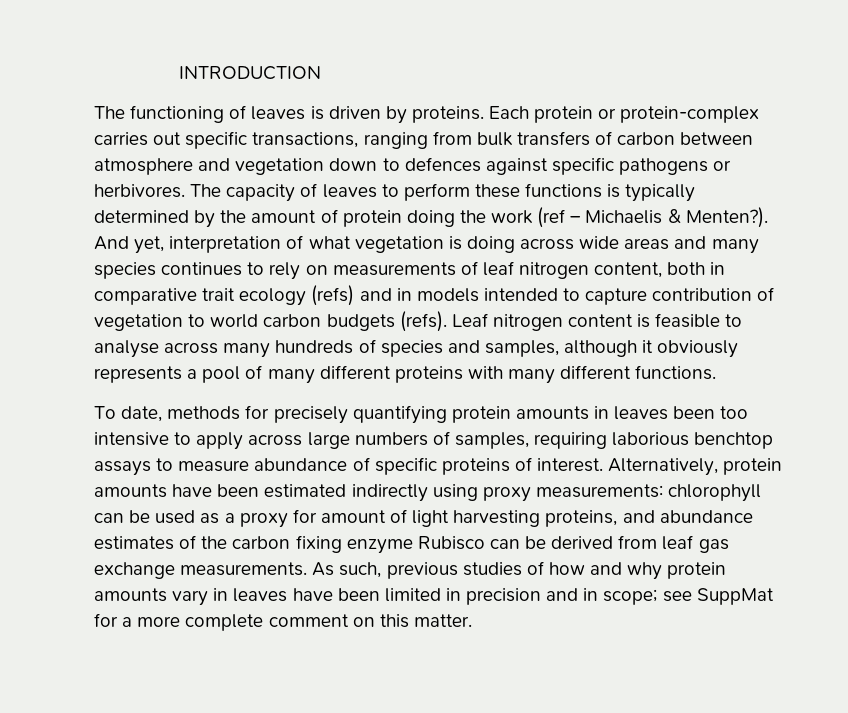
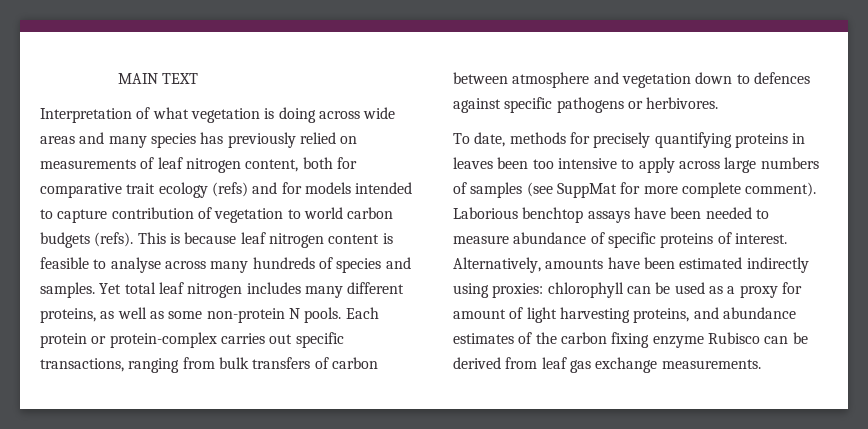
[179,66,322,80] [94,105,484,124] INTRODUCTION // The functioning of leaves is driven by proteins. -> [118,73,199,84] [40,107,396,123] [40,132,358,148] [40,157,357,173] [40,182,413,198] [40,207,394,223] [40,232,393,248] [40,257,411,273] [40,282,405,298] [40,307,342,323] MAIN TEXT // Interpretation of what vegetation is doing across wide areas and many species has previously relied on measurements of leaf nitrogen content, both for comparative trait ecology (refs) and for models intended to capture contribution of vegetation to world carbon budgets (refs). This is because leaf nitrogen content is feasible to analyse across many hundreds of species and samples. Yet total leaf nitrogen includes many different proteins, as well as some non-protein N pools.
[190,183,696,202] [94,207,768,228] [94,235,759,254] [94,261,726,280] [94,285,775,306] [94,311,743,332] [94,339,739,358] [94,365,717,384] The capacity of leaves to perform these functions is typically determined by the amount of protein doing the work (ref – Michaelis & Menten?). And yet, interpretation of what vegetation is doing across wide areas and many species continues to rely on measurements of leaf nitrogen content, both in comparative trait ecology (refs) and in models intended to capture contribution of vegetation to world carbon budgets (refs). Leaf nitrogen content is feasible to analyse across many hundreds of species and samples, although it obviously represents a pool of many different proteins with many different functions. -> (719, 103) none
[451,406,589,423] protein amounts -> [734,133,788,148] proteins
[454,432,774,449] [94,461,151,476] samples, requiring laborious benchtop assays -> [470,182,817,198] [453,207,752,223] samples (see SuppMat for more complete comment). Laborious benchtop assays have been needed
[723,458,783,475] protein -> (541, 265) none
[482,484,663,502] proxy measurements: -> [492,283,544,298] proxies:
[312,561,727,580] [94,588,774,606] [94,613,472,631] As such, previous studies of how and why protein amounts vary in leaves have been limited in precision and in scope; see SuppMat for a more complete comment on this matter. -> (761, 364) none

